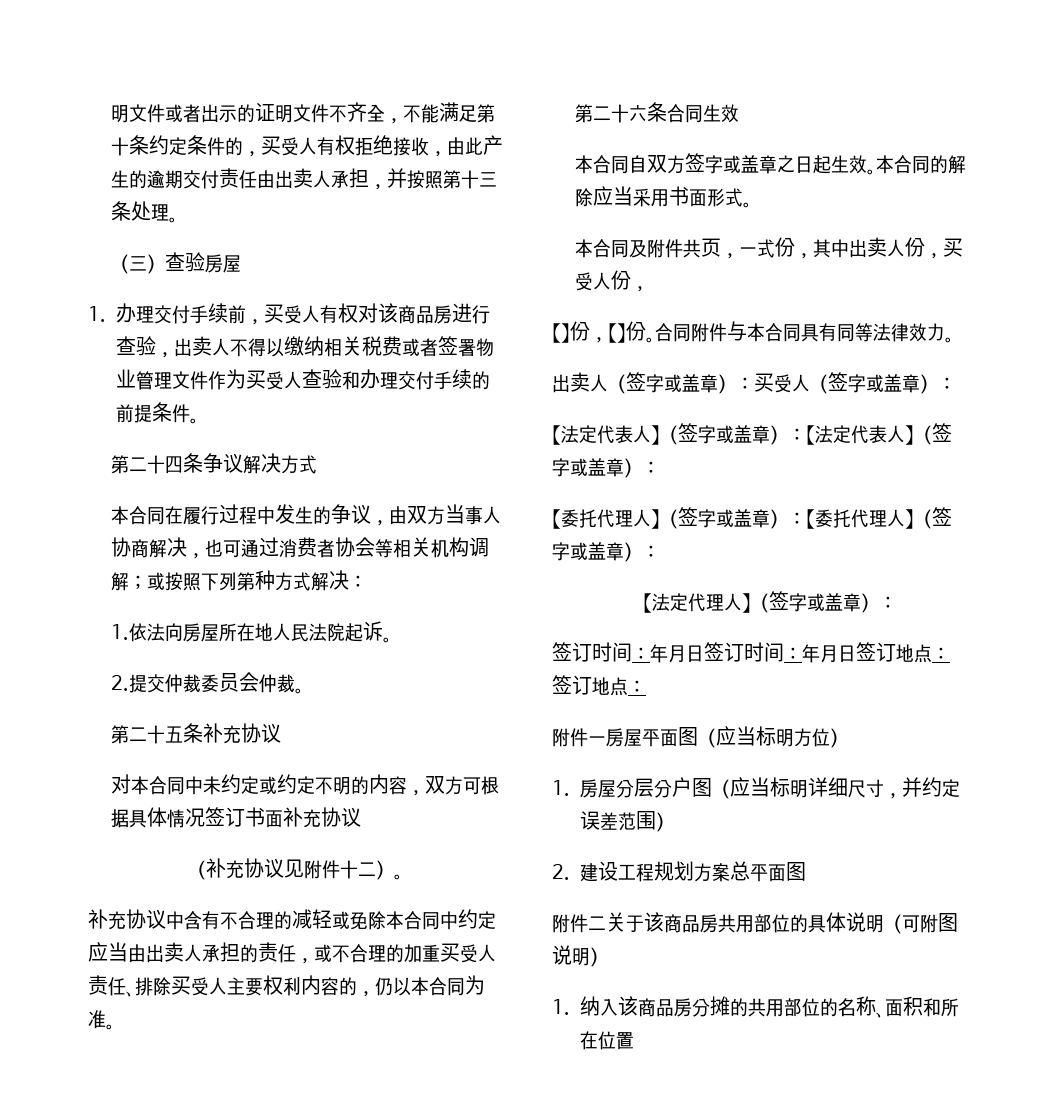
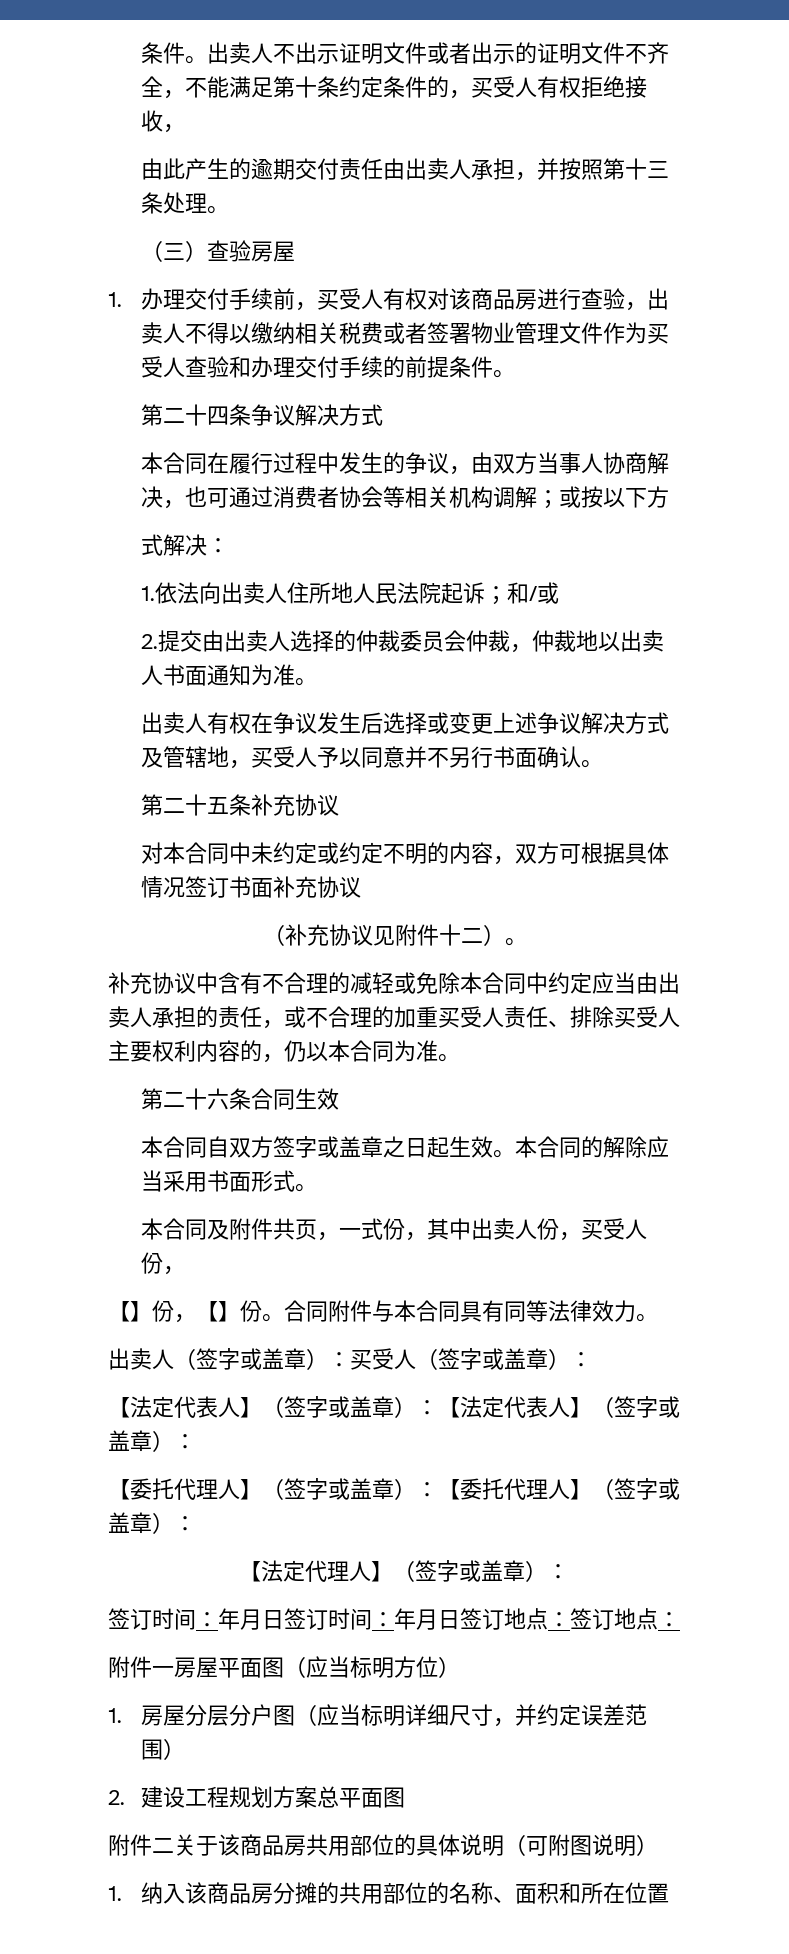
(110, 114) none -> [140,42,361,64] 条件。出卖人不出示证
(447, 154) none -> (185, 128) //
[182,570,293,591] 照下列第种方 -> [602,486,669,508] 以下方 //
[182,623,255,642] 房屋所在 -> [220,582,331,604] 出卖人住所
[382,637,392,643] 。 -> [484,582,559,605] ；和/或
[164,672,295,693] 仲裁委员会仲裁 -> [201,630,664,653] [140,664,317,686] [140,712,669,734] [140,746,581,769] 由出卖人选择的仲裁委员会仲裁，仲裁地以出卖人书面通知为准。 // 出卖人有权在争议发生后选择或变更上述争议解决方式及管辖地，买受人予以同意并不另行书面确认

